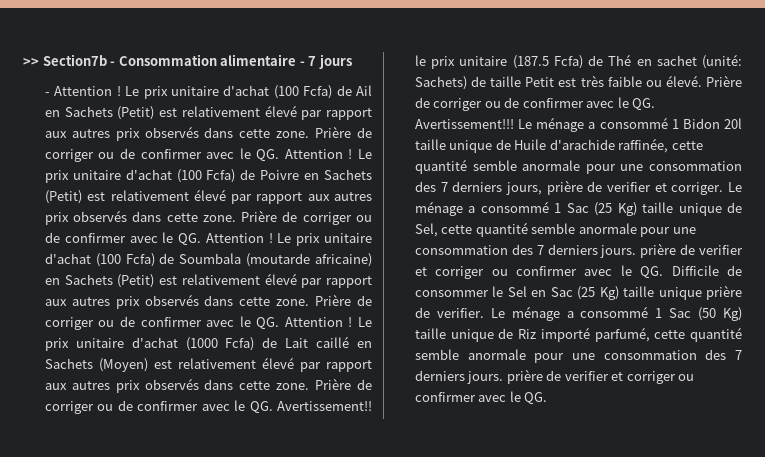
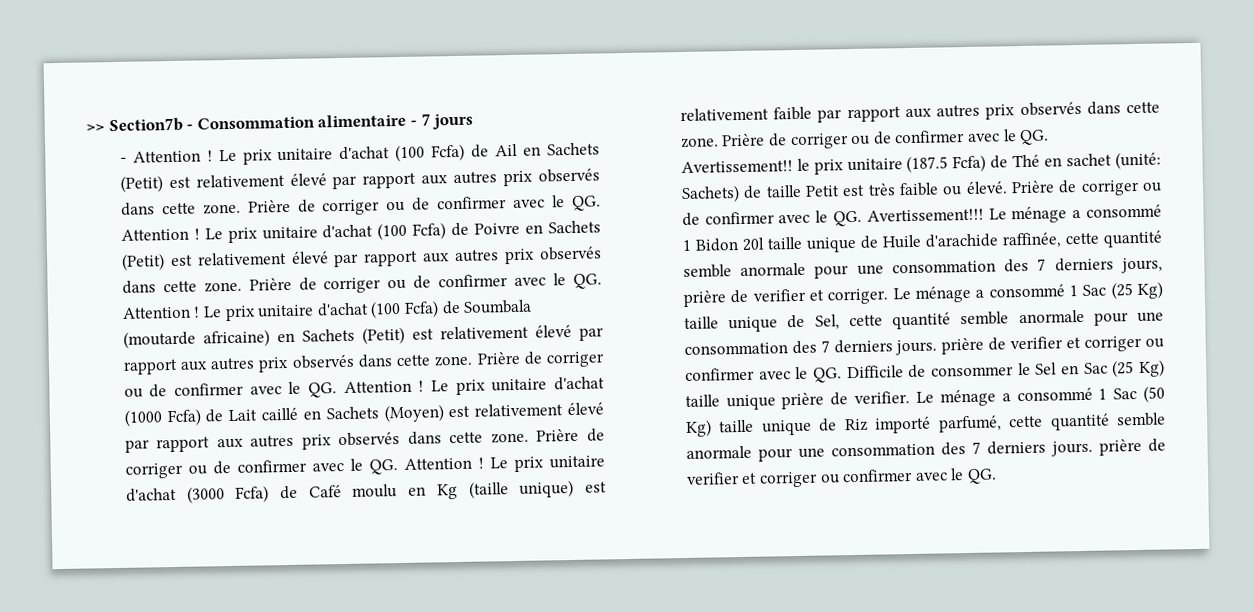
(273, 407) none -> [403,455,605,473] [125,479,607,504] [679,101,1160,123] [680,129,1050,150] Attention ! Le prix unitaire d'achat (3000 Fcfa) de Café moulu en Kg (taille unique) est relativement faible par rapport aux autres prix observés dans cette zone. Prière de corriger ou de confirmer avec le QG.

